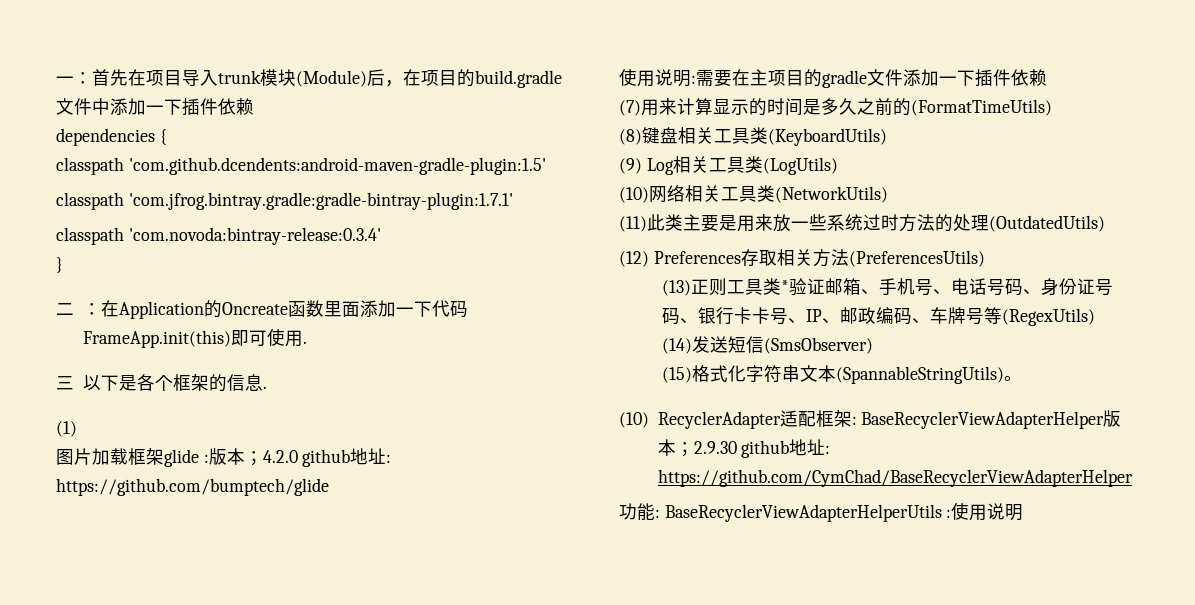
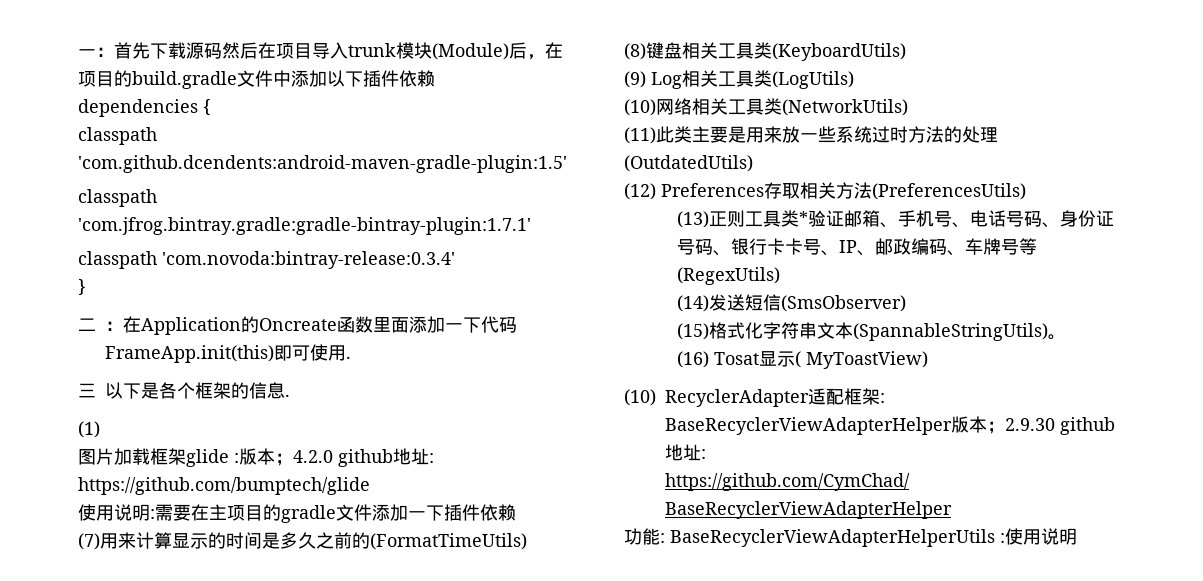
(128, 77) none -> [150,42,258,59] 下载源码然后
[146,105,164,113] 一 -> [327,70,345,87] 以
(1023, 378) none -> [677,351,929,369] // (16) Tosat显示( MyToastView)

